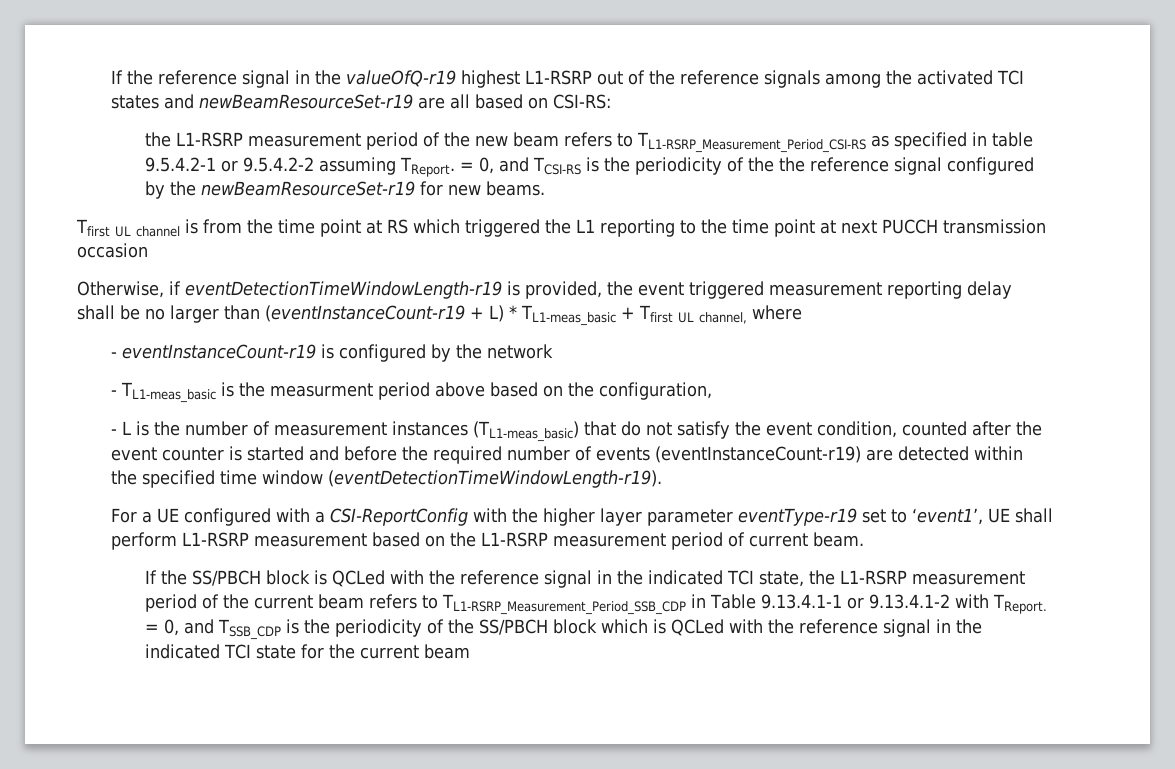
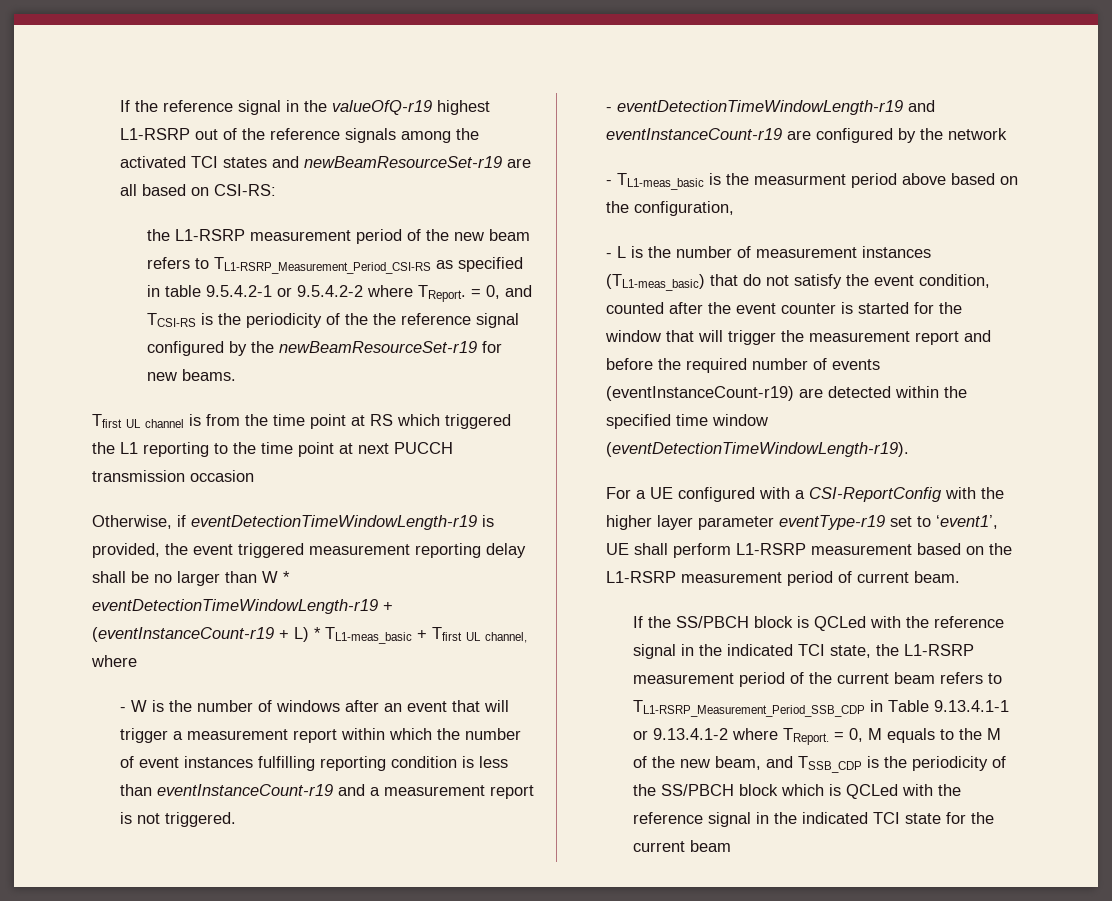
[318,157,396,175] assuming -> [367,285,414,297] where
(260, 312) none -> [262,571,290,583] [92,599,393,614] W * eventDetectionTimeWindowLength-r19 +
[121,344,334,359] eventInstanceCount-r19 is -> [130,700,509,712] [119,728,521,743] [119,756,508,771] [119,784,534,799] [119,812,236,827] [605,100,935,115] [605,128,811,140] W is the number of windows after an event that will trigger a measurement report within which the number of event instances fulfilling reporting condition is less than eventInstanceCount-r19 and a measurement report is not triggered. // - eventDetectionTimeWindowLength-r19 and eventInstanceCount-r19 are
(304, 453) none -> [913,302,962,314] [604,330,959,345] for the window that will trigger the measurement report
[954,594,1047,614] [144,619,179,636] with TReport. = 0, -> [732,728,1002,745] [633,756,762,770] where TReport. = 0, M equals to the M of the new beam,

